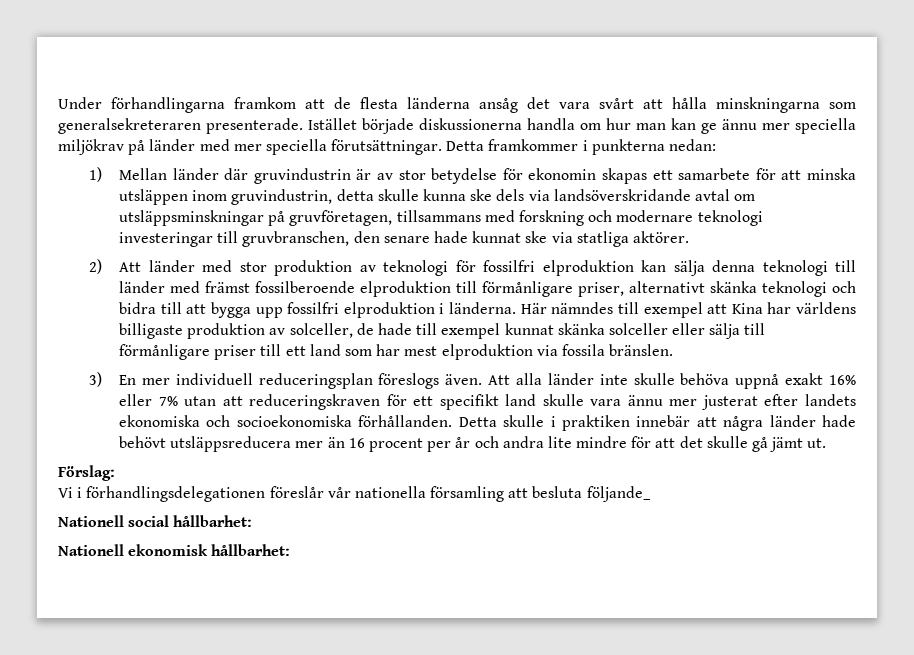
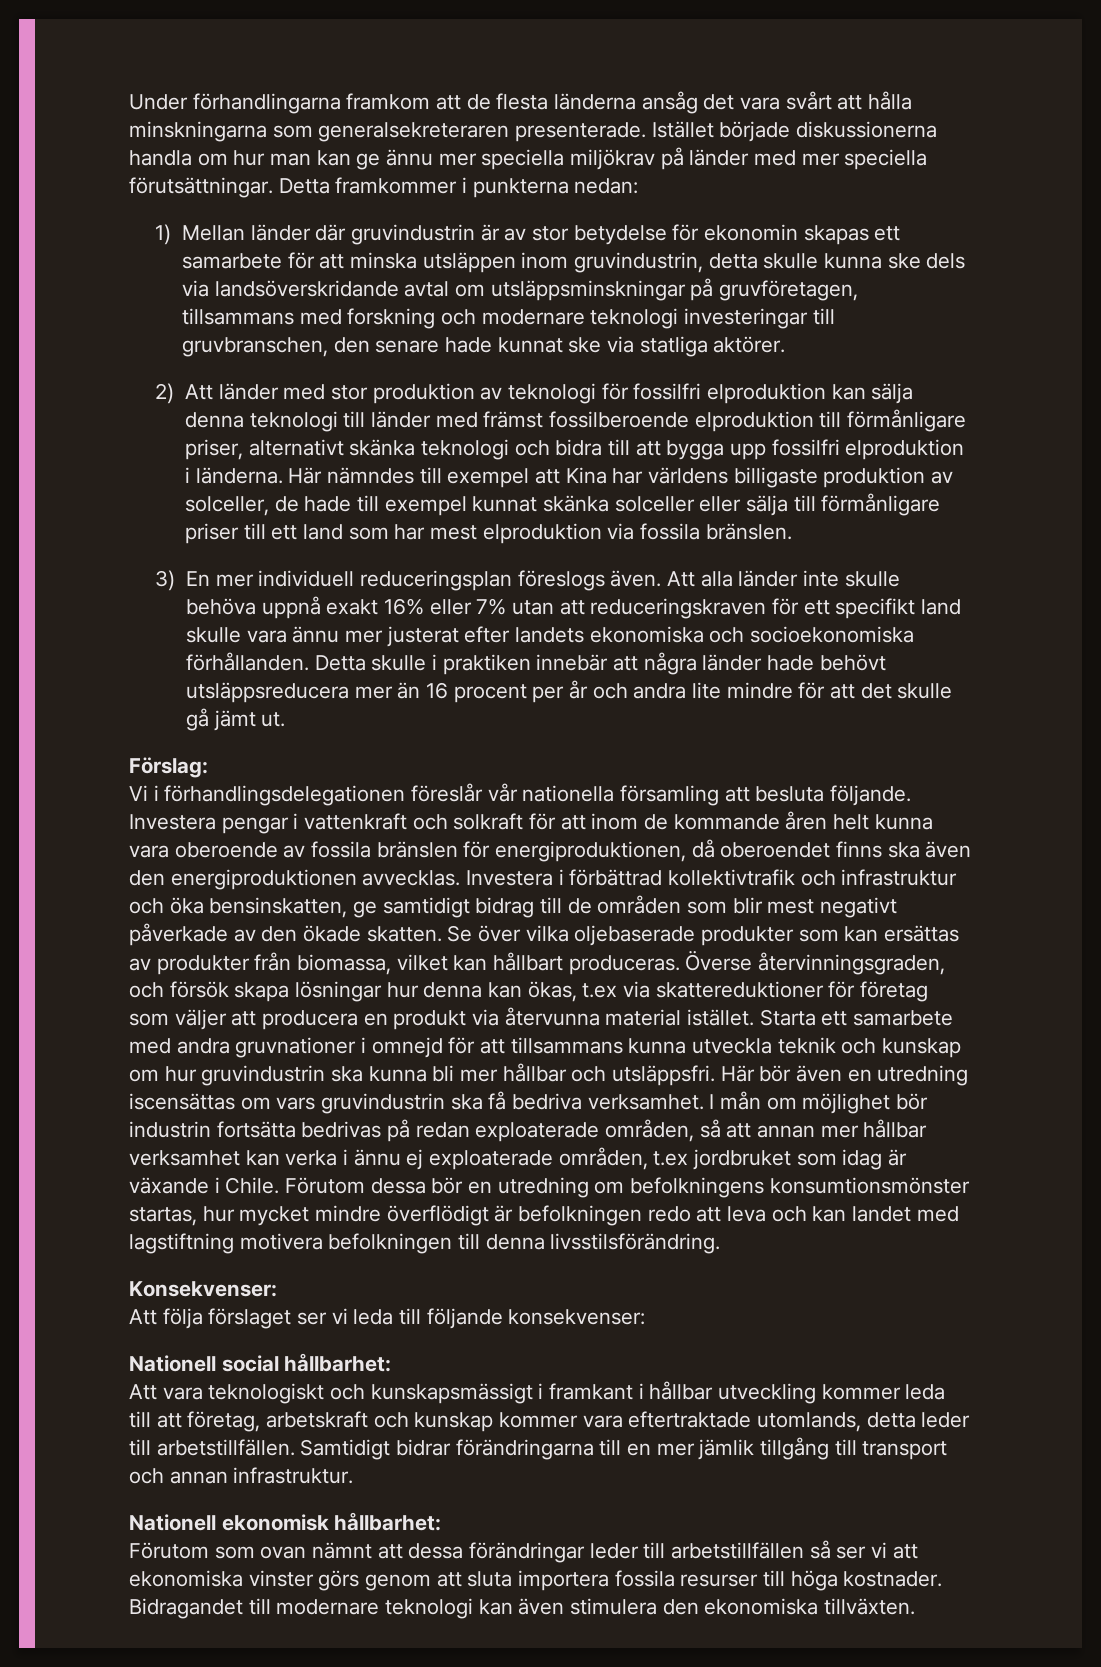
[586,486,651,502] [58,515,253,527] [58,544,291,556] följande_ // Nationell social hållbarhet: // Nationell ekonomisk hållbarhet: -> [830,785,912,806] [129,811,933,834] [129,839,972,862] [129,869,958,890] [129,895,898,918] [129,923,960,946] [129,950,946,975] [129,981,929,1002] [129,1007,954,1030] [129,1037,962,1058] [129,1063,969,1086] [129,1091,929,1114] [129,1119,928,1142] [129,1147,908,1170] [129,1177,970,1198] [129,1205,959,1226] [129,1233,721,1254] [129,1281,277,1297] [129,1308,646,1329] [129,1353,392,1372] [129,1381,946,1404] [129,1411,971,1432] [129,1437,948,1460] [129,1467,354,1484] [129,1512,442,1531] [129,1540,918,1563] [129,1570,943,1591] [129,1598,916,1619] följande. Investera pengar i vattenkraft och solkraft för att inom de kommande åren helt kunna vara oberoende av fossila bränslen för energiproduktionen, då oberoendet finns ska även den energiproduktionen avvecklas. Investera i förbättrad kollektivtrafik och infrastruktur och öka bensinskatten, ge samtidigt bidrag till de områden som blir mest negativt påverkade av den ökade skatten. Se över vilka oljebaserade produkter som kan ersättas av produkter från biomassa, vilket kan hållbart produceras. Överse återvinningsgraden, och försök skapa lösningar hur denna kan ökas, t.ex via skattereduktioner för företag som väljer att producera en produkt via återvunna material istället. Starta ett samarbete med andra gruvnationer i omnejd för att tillsammans kunna utveckla teknik och kunskap om hur gruvindustrin ska kunna bli mer hållbar och utsläppsfri. Här bör även en utredning iscensättas om vars gruvindustrin ska få bedriva verksamhet. I mån om möjlighet bör industrin fortsätta bedrivas på redan exploaterade områden, så att annan mer hållbar verksamhet kan verka i ännu ej exploaterade områden, t.ex jordbruket som idag är växande i Chile. Förutom dessa bör en utredning om befolkningens konsumtionsmönster startas, hur mycket mindre överflödigt är befolkningen redo att leva och kan landet med lagstiftning motivera befolkningen till denna livsstilsförändring. // Konsekvenser: // Att följa förslaget ser vi leda till följande konsekvenser: // Nationell social hållbarhet: // Att vara teknologiskt och kunskapsmässigt i framkant i hållbar utveckling kommer leda till att företag, arbetskraft och kunskap kommer vara eftertraktade utomlands, detta leder till arbetstillfällen. Samtidigt bidrar förändringarna till en mer jämlik tillgång till transport och annan infrastruktur. // Nationell ekonomisk hållbarhet: // Förutom som ovan nämnt att dessa förändringar leder till arbetstillfällen så ser vi att ekonomiska vinster görs genom att sluta importera fossila resurser till höga kostnader. Bidragandet till modernare teknologi kan även stimulera den ekonomiska tillväxten.

